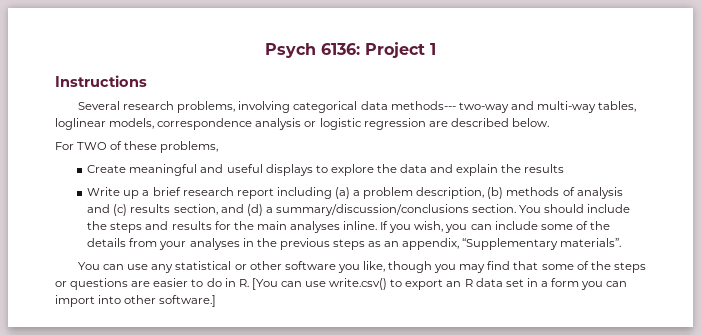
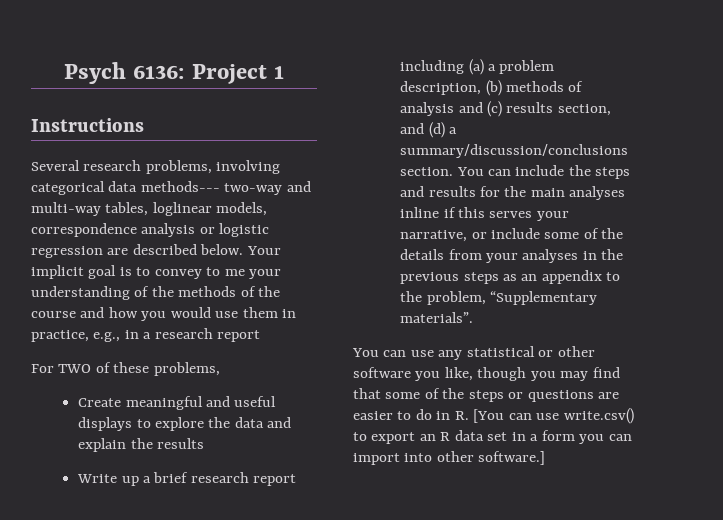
(549, 122) none -> [246,246,281,255] [31,265,282,279] [31,286,281,300] [31,307,297,321] [31,328,261,342] Your implicit goal is to convey to me your understanding of the methods of the course and how you would use them in practice, e.g., in a research report
[544,204,585,213] should -> [488,169,512,176] can
[343,221,492,233] inline. If you wish, you can -> [400,207,569,221] [400,230,487,242] inline if this serves your narrative, or
[402,238,460,250] appendix, -> [541,270,621,284] [400,291,486,305] appendix to the problem,

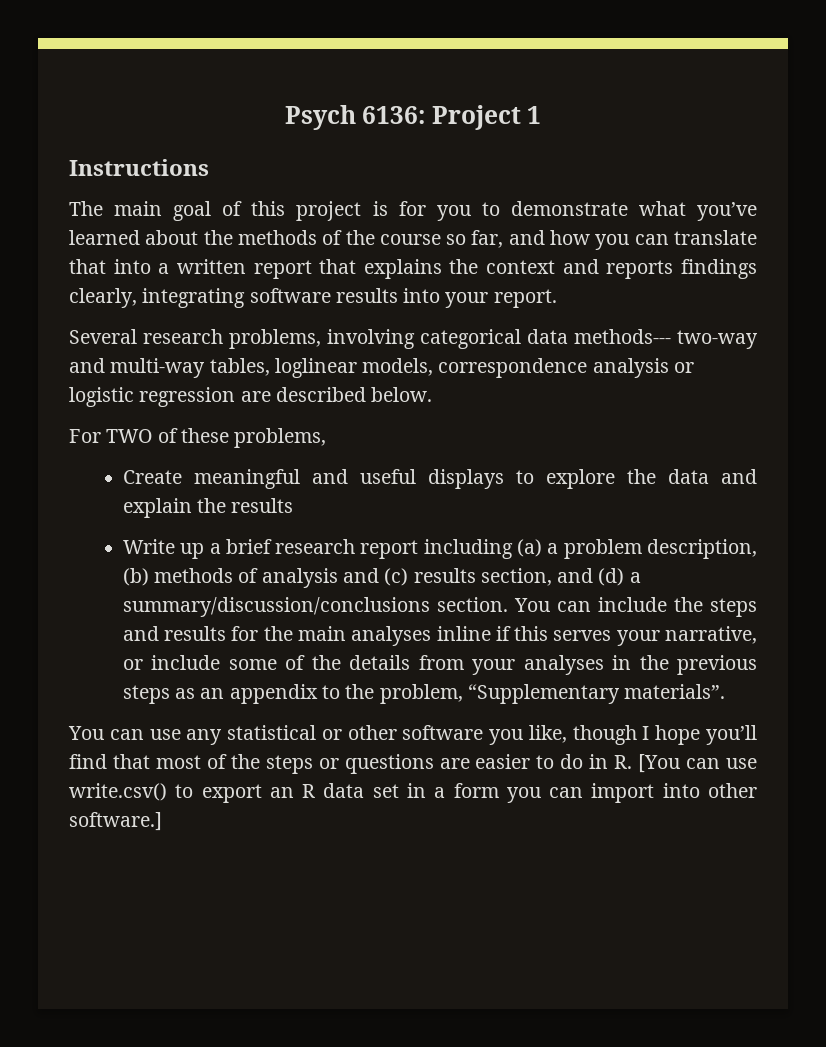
(144, 125) none -> [69,201,757,221] [69,230,757,250] [69,259,757,279] [69,288,557,308] // The main goal of this project is for you to demonstrate what you’ve learned about the methods of the course so far, and how you can translate that into a written report that explains the context and reports findings clearly, integrating software results into your report.
[246,246,281,255] [31,265,282,279] [31,286,281,300] [31,307,297,321] [31,328,261,342] Your implicit goal is to convey to me your understanding of the methods of the course and how you would use them in practice, e.g., in a research report -> (433, 394) none
[530,371,589,381] you may -> [642,725,757,745] I hope you’ll
[385,392,421,399] some -> [155,755,201,769] most

